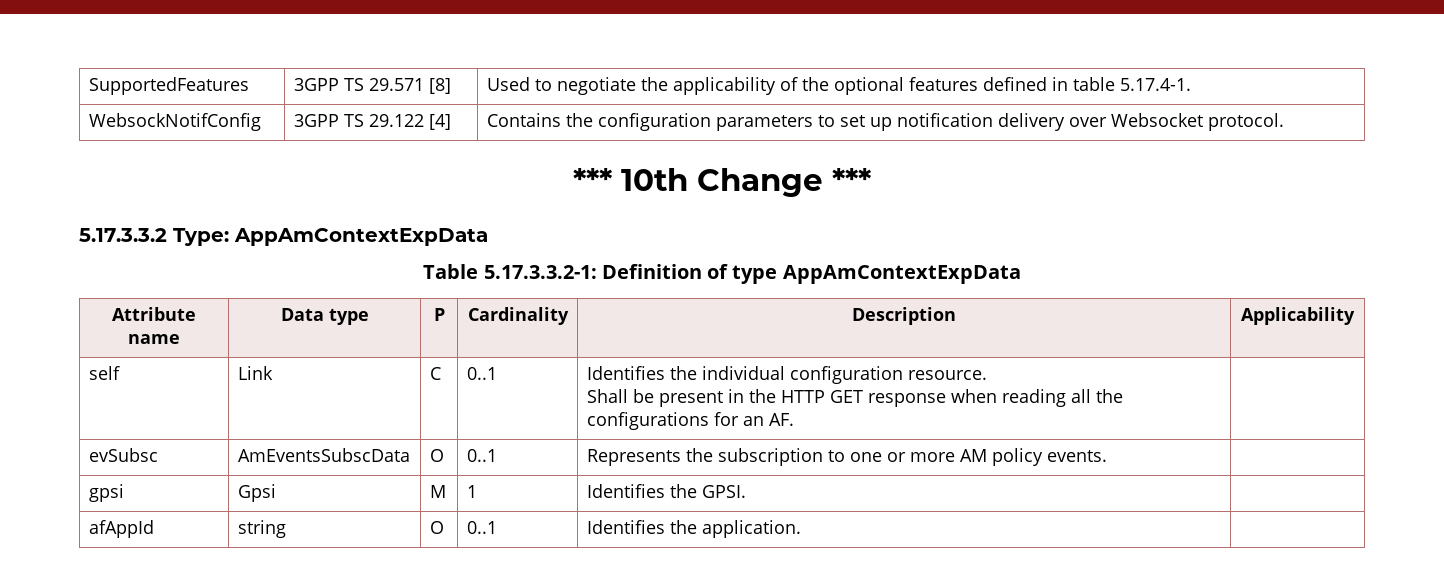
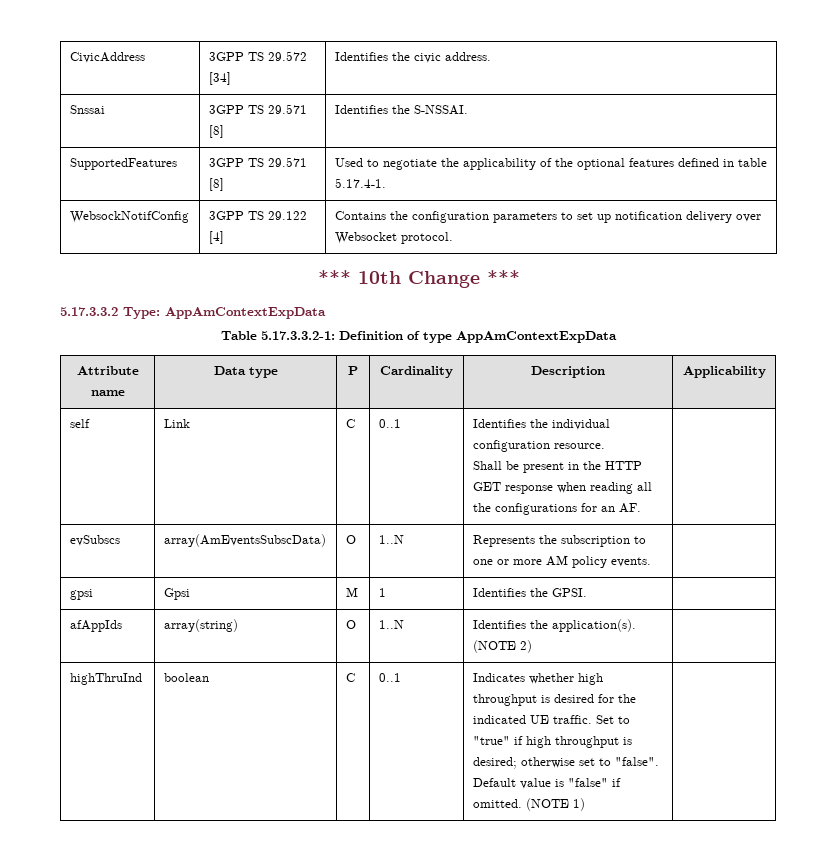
(88, 86) none -> [69,52,145,63] [208,51,307,61] [208,72,231,85] [334,52,491,63] [69,105,105,114] [208,104,307,114] [208,125,224,138] [334,105,468,115] CivicAddress | 3GPP TS 29.572 [34] | Identifies the civic address. // Snssai | 3GPP TS 29.571 [8] | Identifies the S-NSSAI. //
[88,448,158,462] [237,448,410,462] [429,449,444,462] [466,449,497,462] evSubsc | AmEventsSubscData | O | 0..1 -> [69,535,120,546] [163,534,326,547] [345,535,356,544] [378,535,404,544] evSubscs | array(AmEventsSubscData) | O | 1..N
[88,520,154,538] [237,520,286,538] [429,521,444,534] [466,521,497,534] [586,520,801,538] afAppId | string | O | 0..1 | Identifies the application. -> [69,620,122,632] [163,619,238,632] [345,620,356,629] [378,620,404,629] [472,619,636,632] [472,640,532,653] [69,673,142,685] [163,673,209,682] [345,673,355,682] [378,673,401,682] [472,673,603,685] [472,694,636,706] [472,715,630,724] [472,736,632,748] [472,757,659,769] [472,778,621,789] [472,798,585,811] afAppIds | array(string) | O | 1..N | Identifies the application(s). (NOTE 2) | // highThruInd | boolean | C | 0..1 | Indicates whether high throughput is desired for the indicated UE traffic. Set to "true" if high throughput is desired; otherwise set to "false". Default value is "false" if omitted. (NOTE 1)

